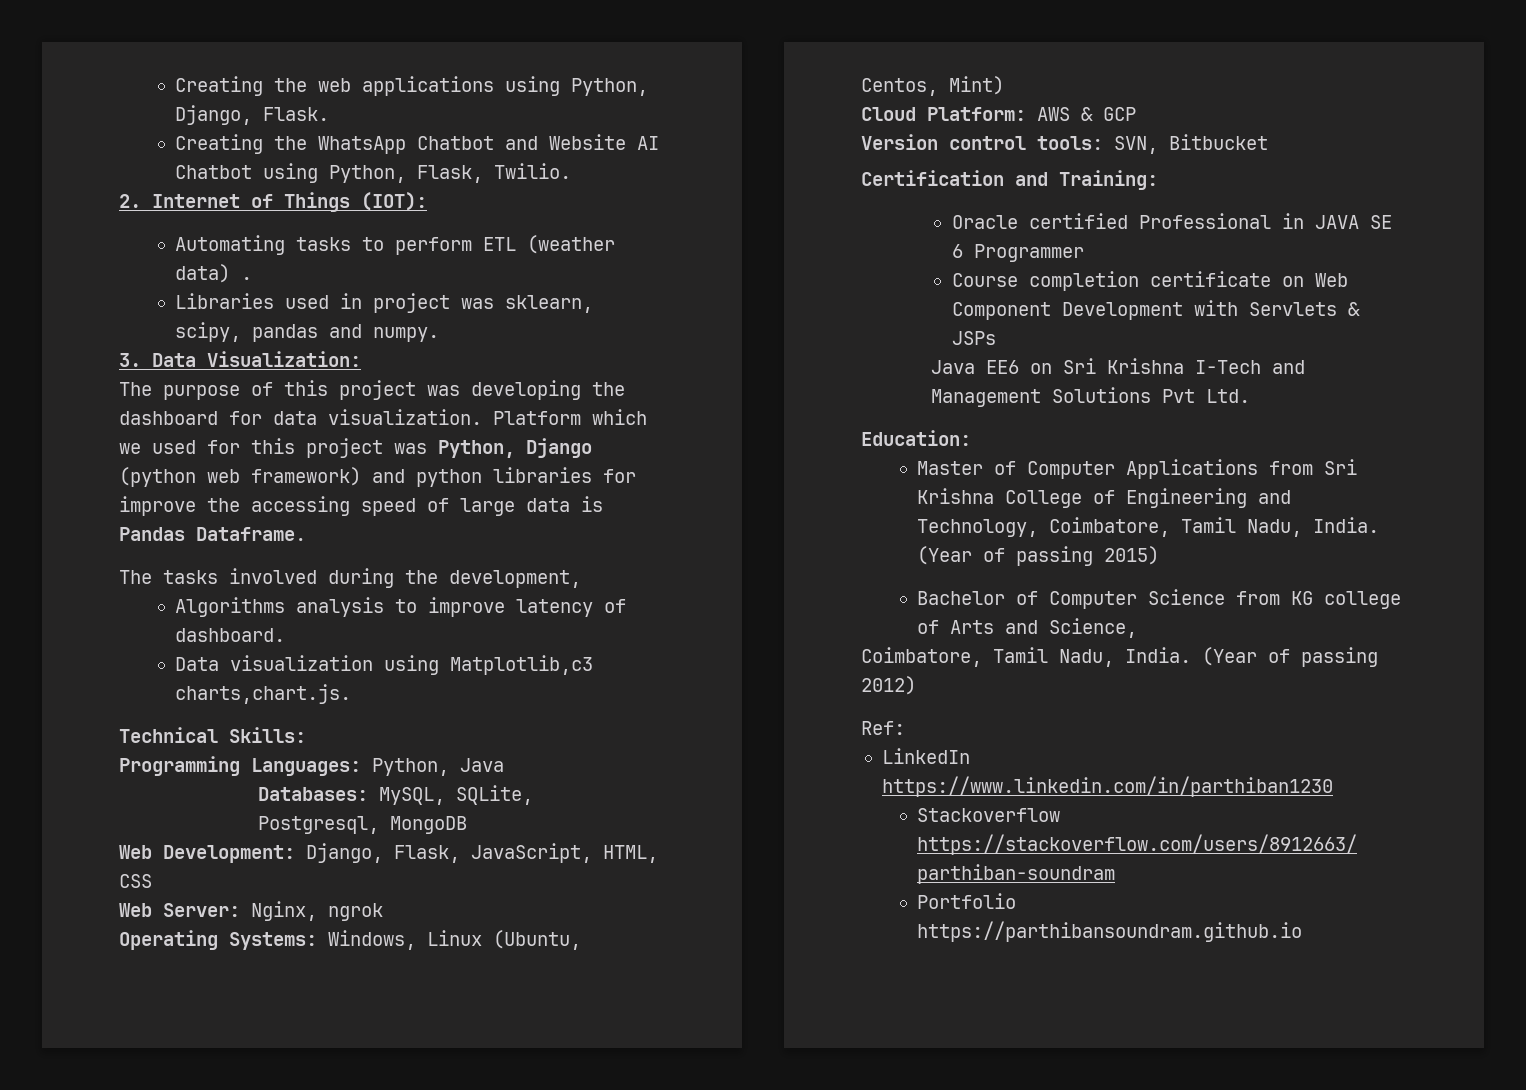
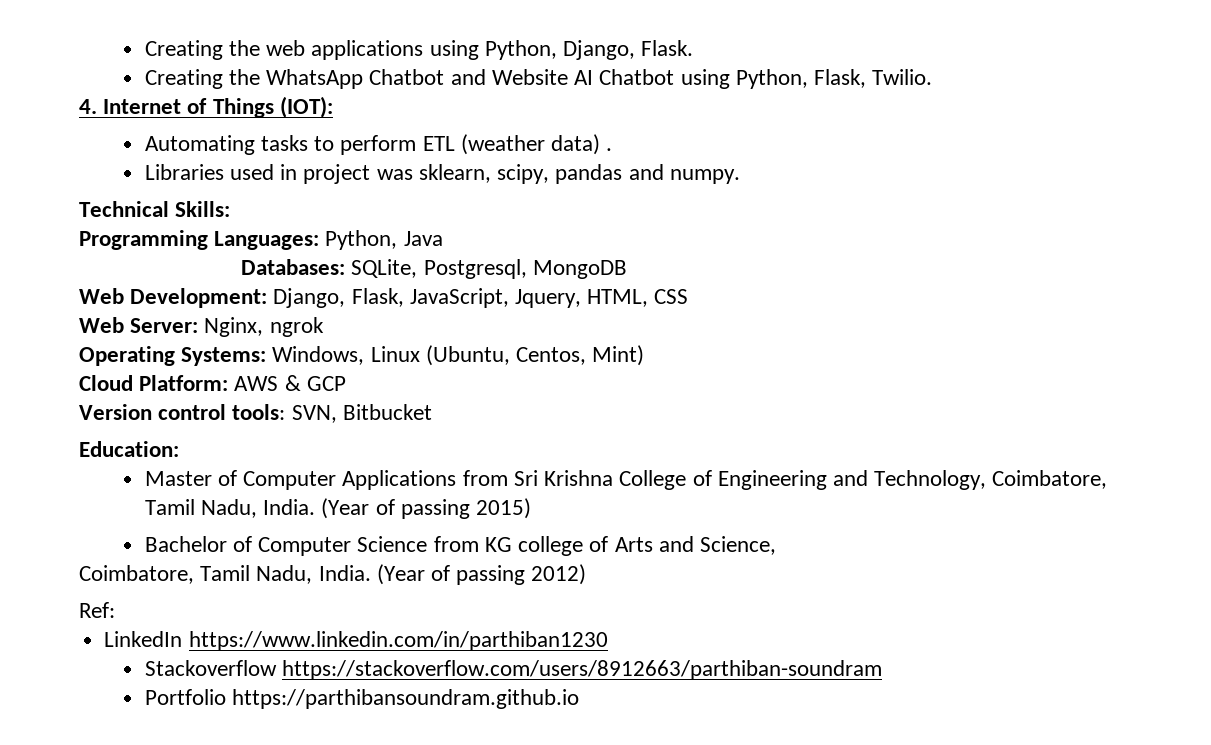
[119,194,141,208] 2. -> [79,99,97,114] 4.
[119,351,361,367] [119,380,625,400] [119,409,647,425] [119,438,592,458] [119,467,636,487] [119,496,603,516] [119,527,306,541] [119,568,581,588] [174,597,626,617] [174,628,285,642] [174,655,593,675] [174,684,351,704] // 3. Data Visualization: // The purpose of this project was developing the dashboard for data visualization. Platform which we used for this project was Python, Django (python web framework) and python libraries for improve the accessing speed of large data is Pandas Dataframe. // The tasks involved during the development, // Algorithms analysis to improve latency of dashboard. // Data visualization using Matplotlib,c3 charts,chart.js. -> (740, 176) none
[379,787,446,805] MySQL, -> (346, 267) none
(592, 853) none -> [515,289,582,308] Jquery,
[861,170,1158,190] [951,213,1392,229] [951,244,1084,262] [951,271,1348,291] [951,300,1360,320] [951,331,996,345] [930,358,1305,374] [930,387,1250,407] // Certification and Training: // Oracle certified Professional in JAVA SE 6 Programmer // Course completion certificate on Web Component Development with Servlets & JSPs // Java EE6 on Sri Krishna I-Tech and Management Solutions Pvt Ltd. -> (432, 412) none

